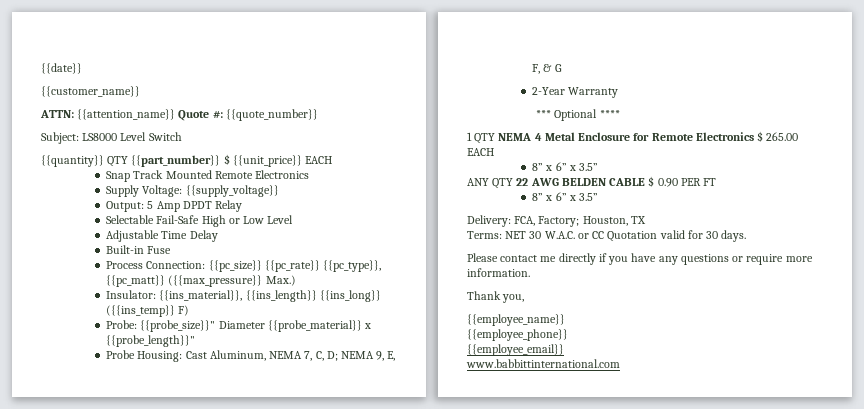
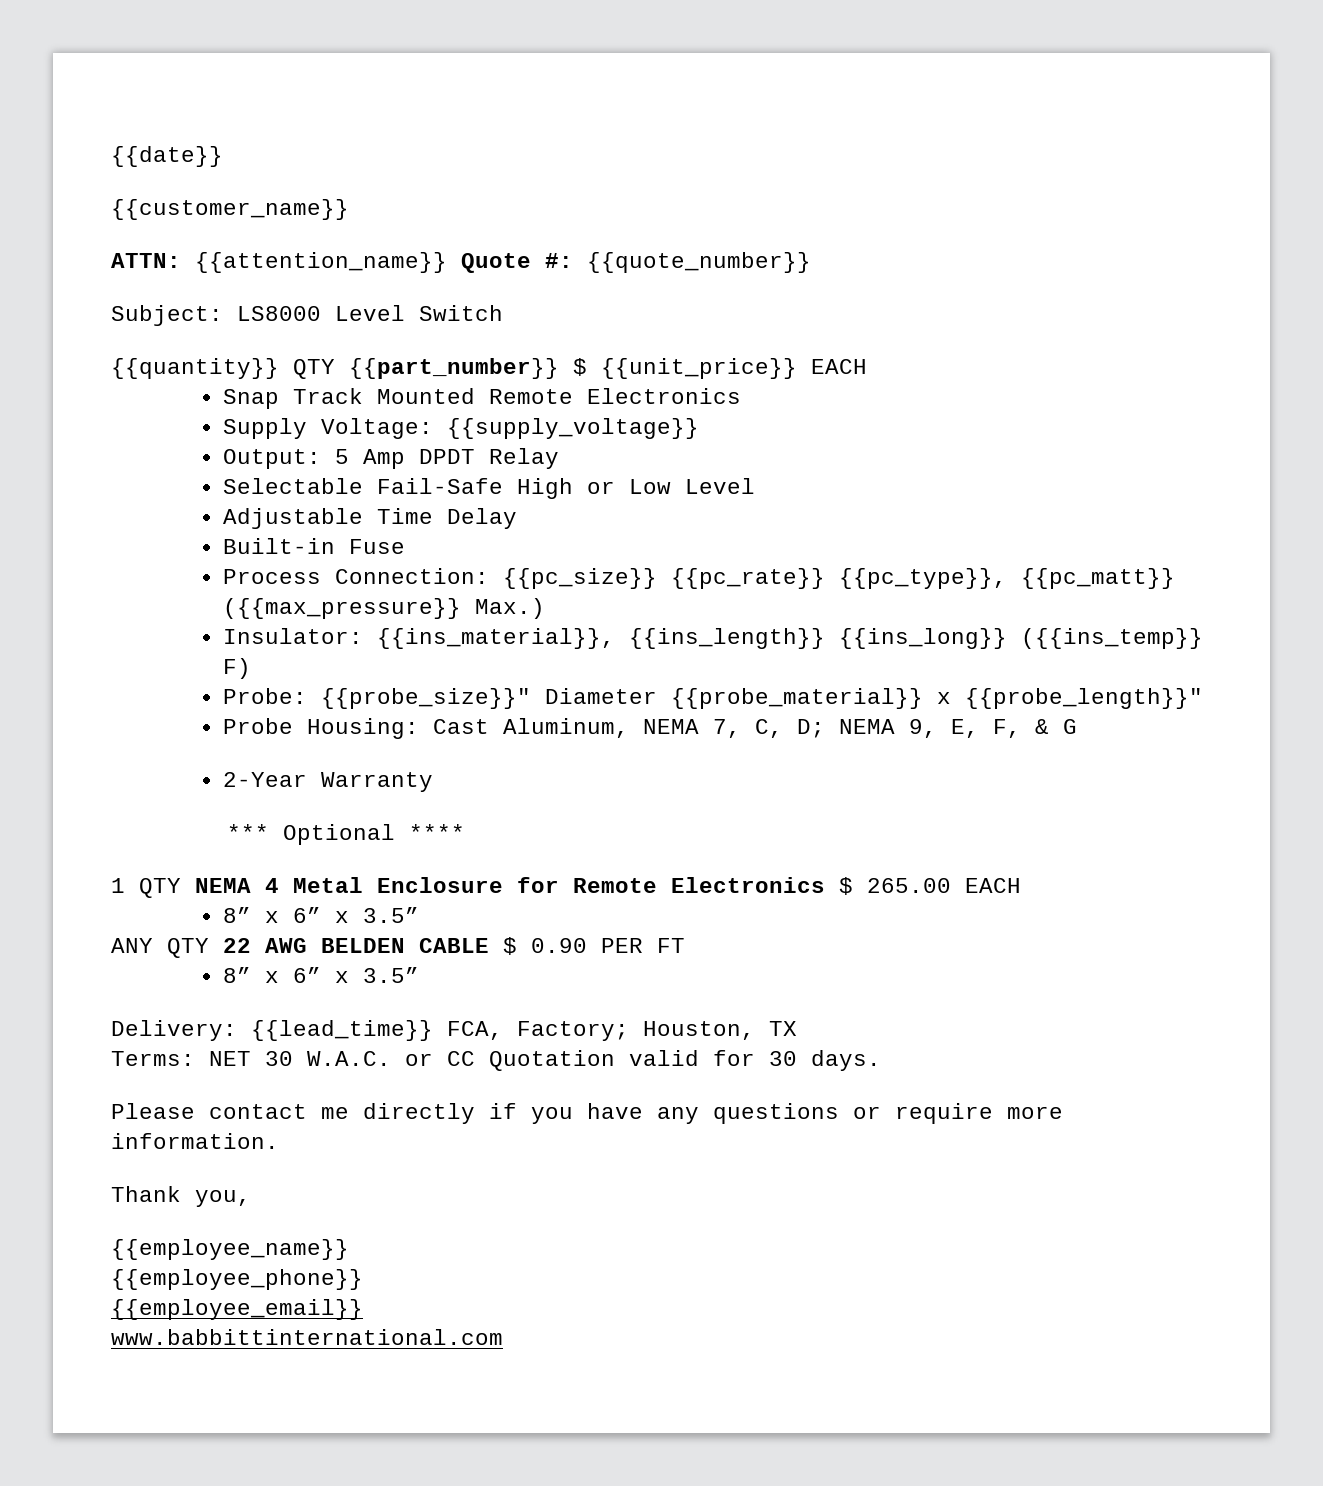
(511, 221) none -> [251,1020,433,1041] {{lead_time}}

